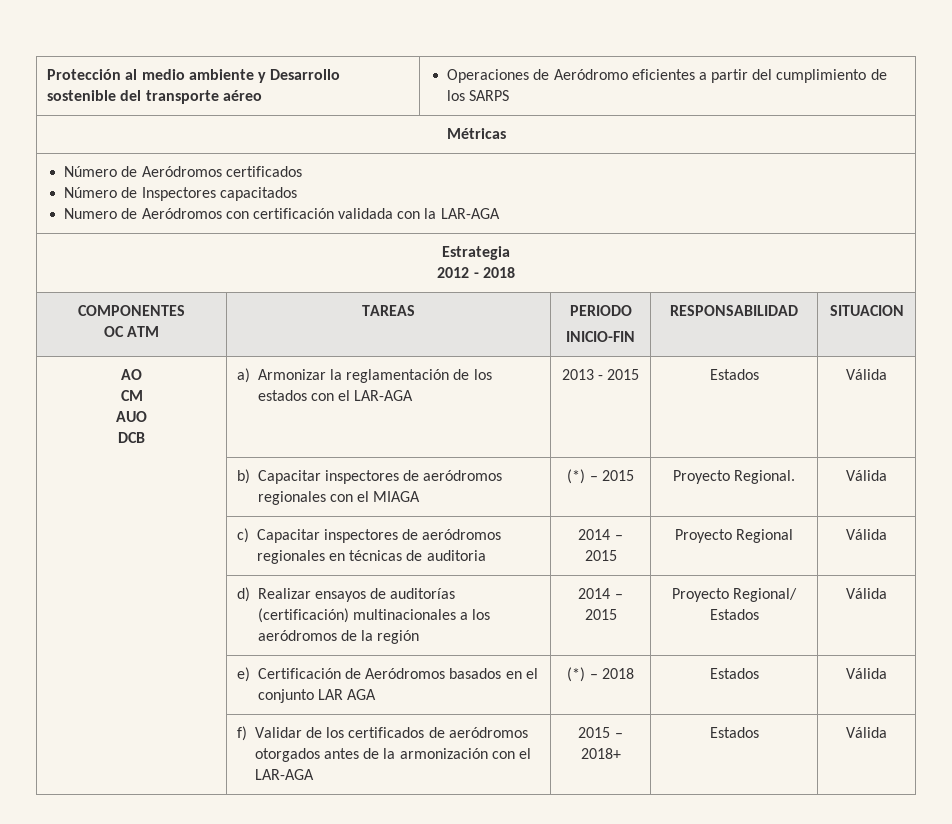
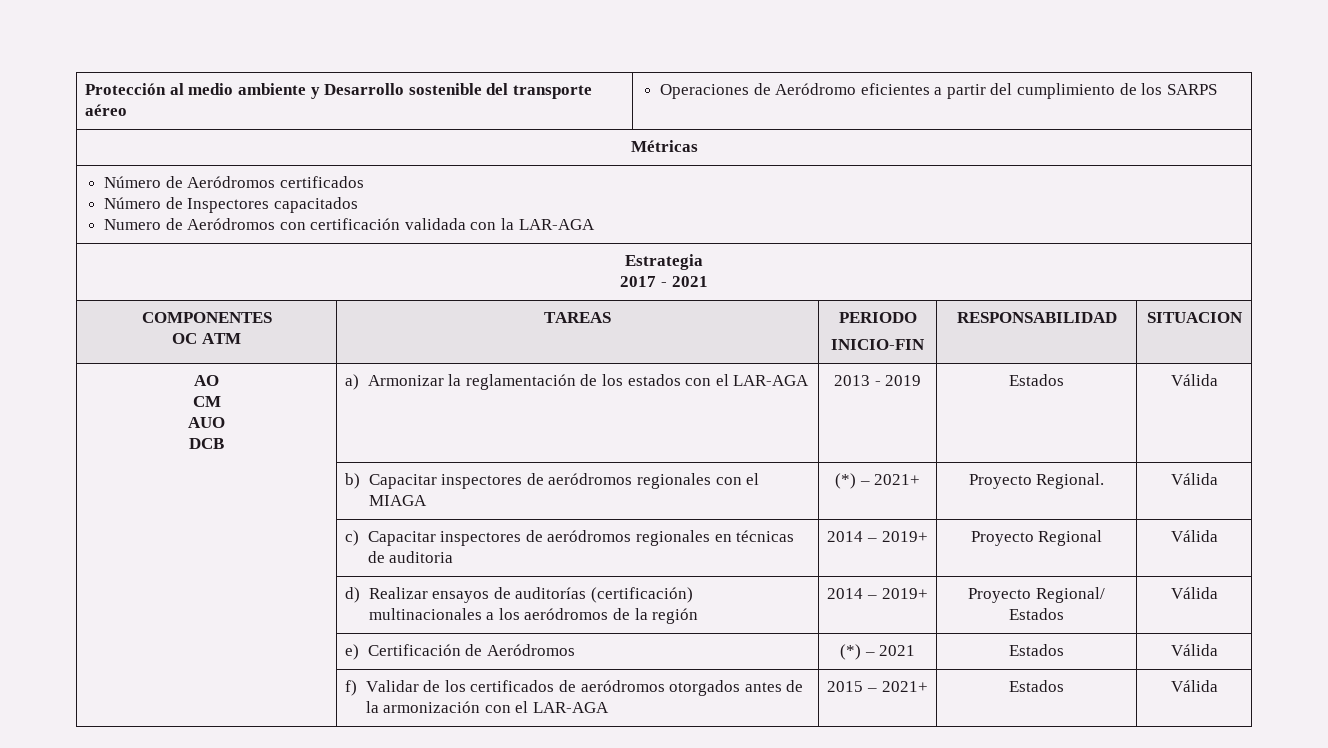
[437,267,515,278] 2012 - 2018 -> [620,276,708,287] 2017 - 2021
[607,369,640,380] 2015 -> [885,375,922,386] 2019
[601,470,634,481] 2015 -> [874,474,921,485] 2021+
[584,550,617,561] 2015 -> [881,531,928,542] 2019+
[584,609,617,620] 2015 -> [881,588,928,599] 2019+
[449,668,538,679] [257,689,377,703] [567,667,634,682] basados en el conjunto LAR AGA | (*) – 2018 -> [839,644,916,660] | (*) – 2021
[580,748,621,759] 2018+ -> [881,681,928,692] 2021+

